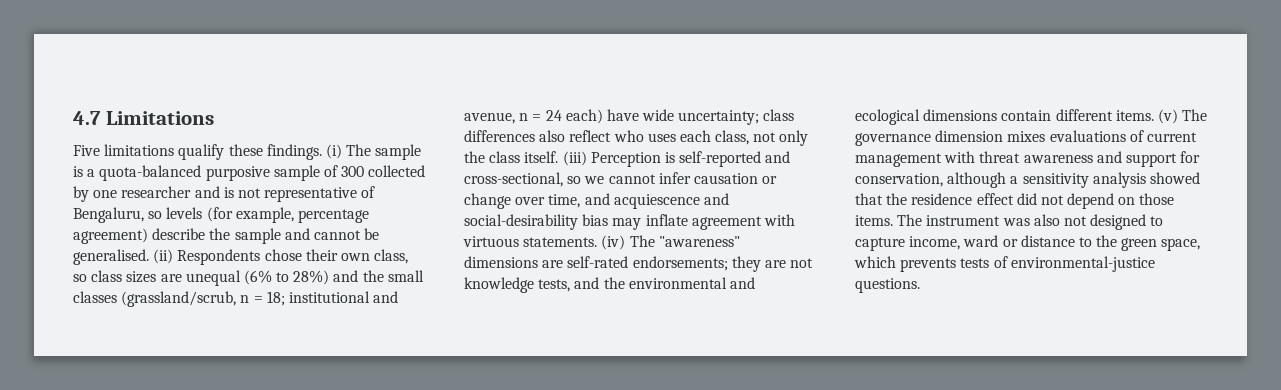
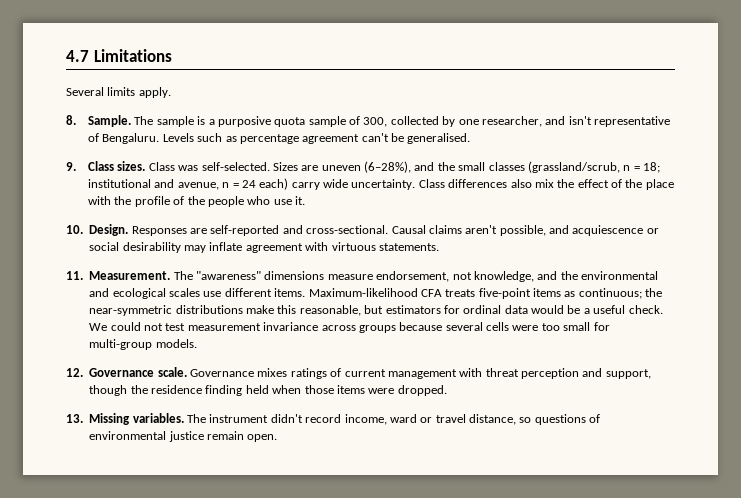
[73,144,342,160] Five limitations qualify these findings. (i) -> [66,87,171,98] [66,115,132,127] Several limits apply. // 8. Sample.
[99,165,270,181] quota-balanced purposive -> [217,116,306,127] purposive quota
[341,166,365,177] 300 -> [363,117,388,127] 300,
[121,186,376,202] [73,207,369,223] [73,228,380,244] [73,249,409,265] [73,270,330,286] researcher and is not representative of Bengaluru, so levels (for example, percentage agreement) describe the sample and cannot be generalised. (ii) Respondents chose their own class, so class sizes are unequal (6% to 28%) -> [481,116,671,127] [88,133,471,144] [66,161,412,173] researcher, and isn't representative of Bengaluru. Levels such as percentage agreement can't be generalised. // 9. Class sizes. Class was self-selected. Sizes are uneven (6–28%),
[606,109,795,125] [464,130,809,146] [464,151,791,167] [464,172,778,187] [464,193,729,209] [464,214,609,230] have wide uncertainty; class differences also reflect who uses each class, not only the class itself. (iii) Perception is self-reported and cross-sectional, so we cannot infer causation or change over time, and acquiescence and social-desirability bias -> [291,179,674,190] [88,196,306,207] [66,224,659,236] [89,242,181,253] carry wide uncertainty. Class differences also mix the effect of the place with the profile of the people who use it. // 10. Design. Responses are self-reported and cross-sectional. Causal claims aren't possible, and acquiescence or social desirability
[601,235,626,250] (iv) -> [66,271,171,280] // 11. Measurement.
[542,256,814,272] [464,277,571,293] are self-rated endorsements; they are not knowledge tests, -> [327,271,534,282] measure endorsement, not knowledge,
[923,109,1208,124] [855,130,1126,146] dimensions contain different items. (v) The governance dimension mixes evaluations -> [169,288,663,299] [89,305,663,316] [89,322,610,333] [89,339,197,350] [66,367,327,379] scales use different items. Maximum-likelihood CFA treats five-point items as continuous; the near-symmetric distributions make this reasonable, but estimators for ordinal data would be a useful check. We could not test measurement invariance across groups because several cells were too small for multi-group models. // 12. Governance scale. Governance mixes ratings
[1023,151,1201,167] [855,172,1200,188] [855,193,1175,209] [855,214,1164,230] [855,235,1201,251] [854,256,1155,272] [855,278,920,293] awareness and support for conservation, although a sensitivity analysis showed that the residence effect did not depend on those items. The instrument was also not designed to capture income, ward or distance to the green space, which prevents tests of environmental-justice questions. -> [521,368,651,379] [89,385,447,396] [66,413,601,425] [89,431,278,442] perception and support, though the residence finding held when those items were dropped. // 13. Missing variables. The instrument didn't record income, ward or travel distance, so questions of environmental justice remain open.

